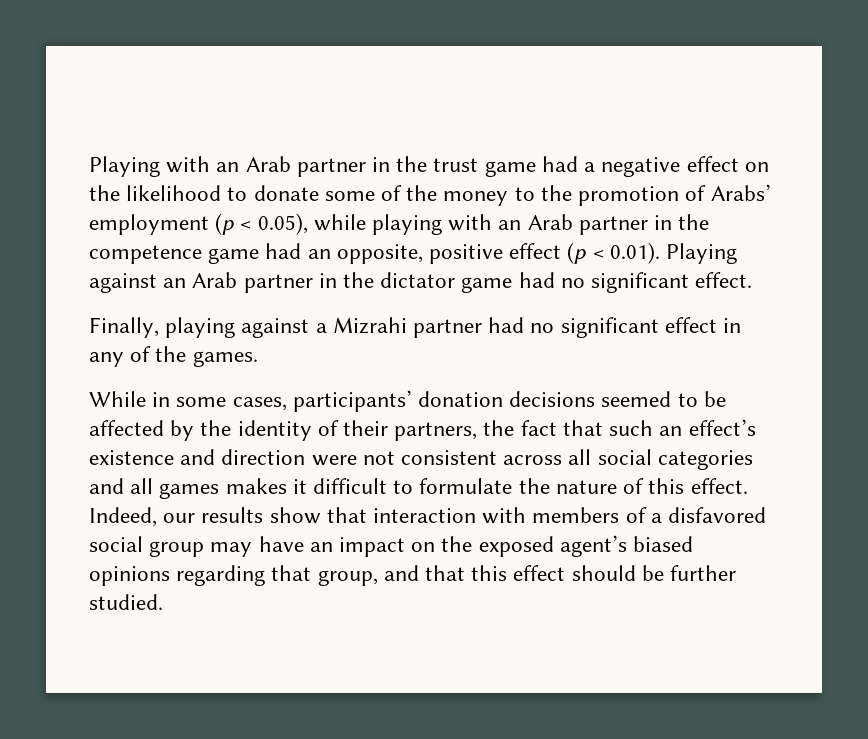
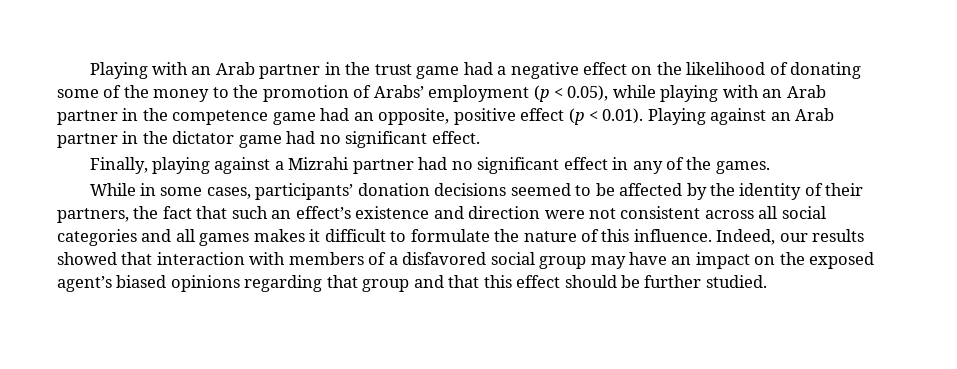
[227,185,319,201] to donate -> [769,62,862,79] of donating
[690,478,748,494] effect. -> [633,229,712,242] influence.
[269,507,321,524] show -> [57,252,117,265] showed
[317,570,378,586] group, -> [362,279,410,292] group

